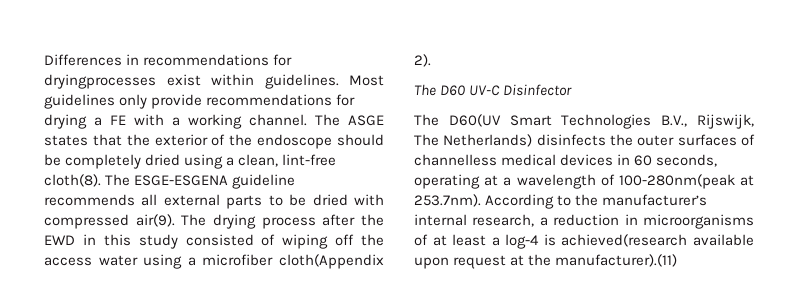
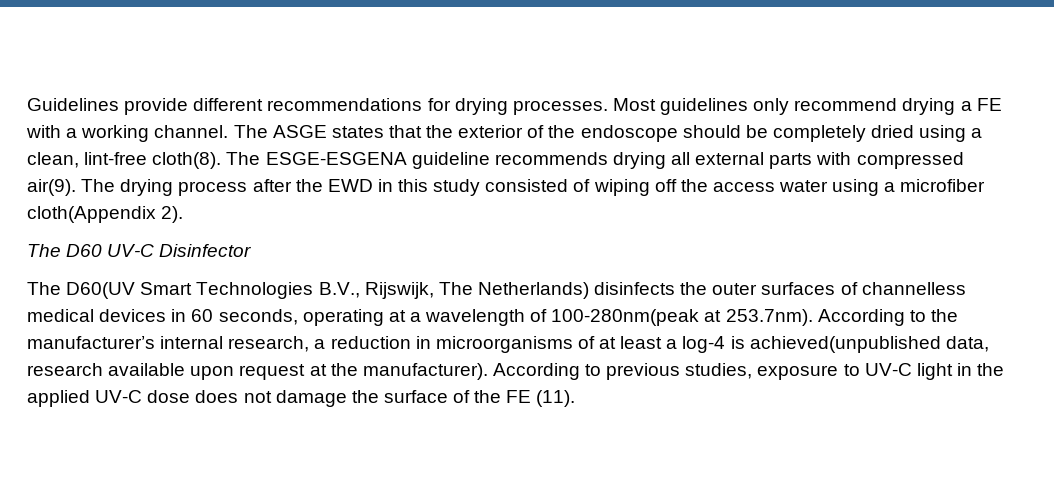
[44,54,293,66] [44,74,384,89] [44,94,356,109] Differences in recommendations for dryingprocesses exist within guidelines. Most guidelines only provide recommendations for -> [27,98,898,115] Guidelines provide different recommendations for drying processes. Most guidelines only recommend
(135, 200) none -> [612,152,666,169] drying
[268,194,348,206] to be dried -> (813, 161) none
[561,234,688,247] achieved(research -> [749,336,989,353] [27,363,103,376] achieved(unpublished data, research
[555,254,678,267] manufacturer).(11) -> [362,363,1005,380] [27,390,576,407] manufacturer). According to previous studies, exposure to UV-C light in the applied UV-C dose does not damage the surface of the FE (11).

